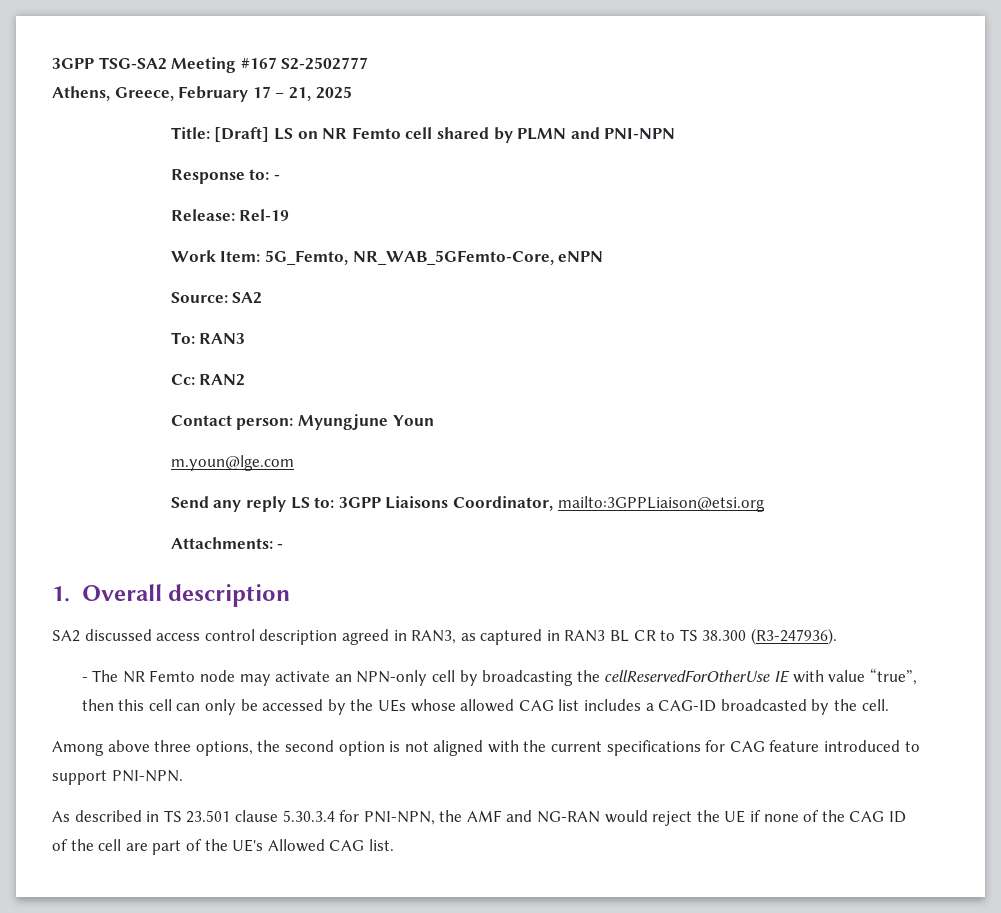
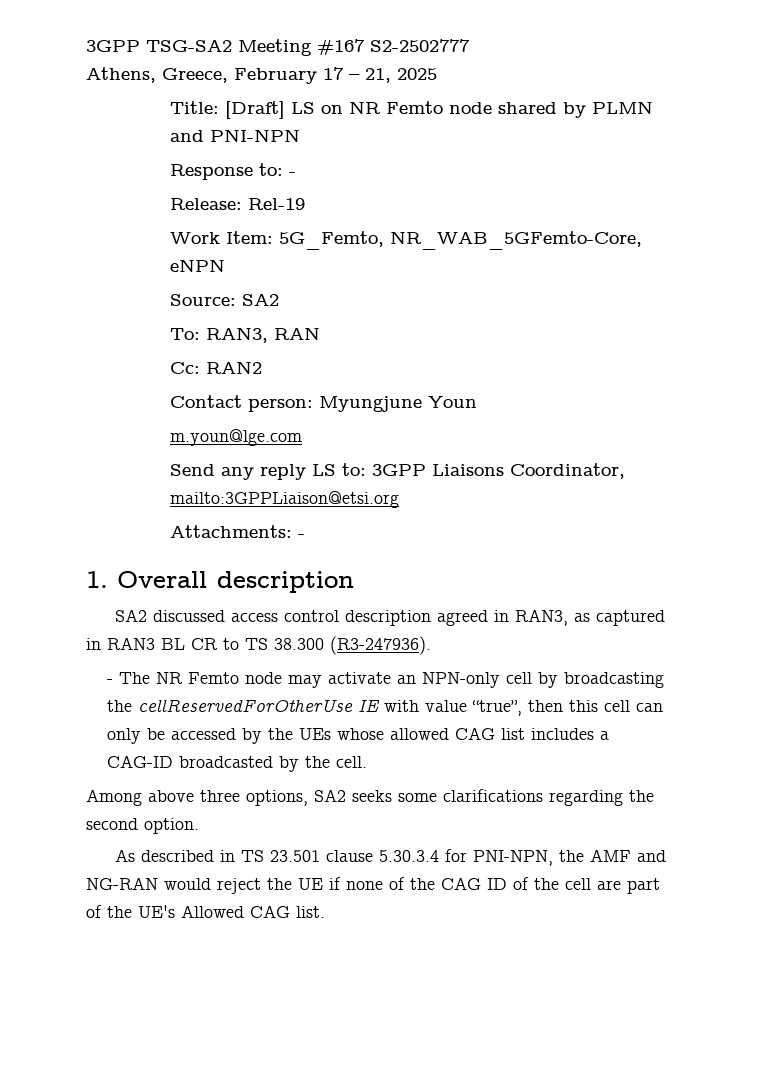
[405,127,433,139] cell -> [449,102,493,114] node
[199,333,246,344] RAN3 -> [206,327,321,343] RAN3, RAN
[257,740,920,756] [52,770,183,785] the second option is not aligned with the current specifications for CAG feature introduced to support PNI-NPN. -> [314,789,654,806] [86,818,199,834] SA2 seeks some clarifications regarding the second option.

